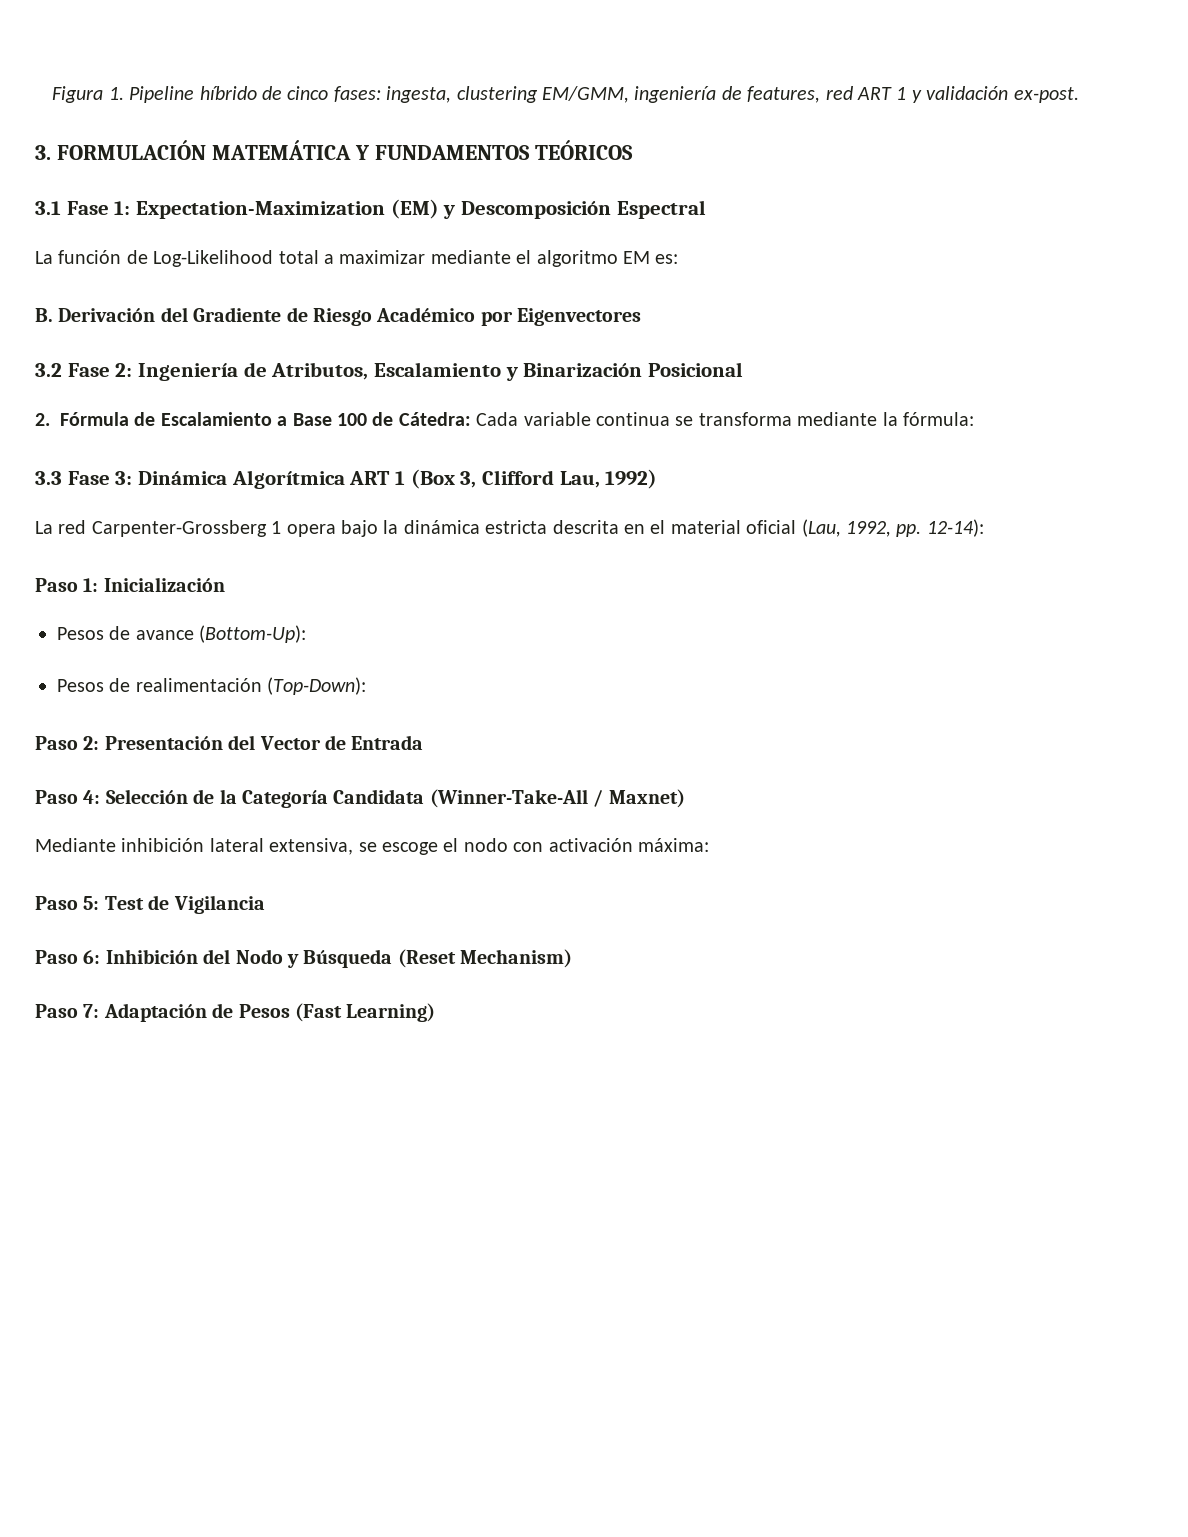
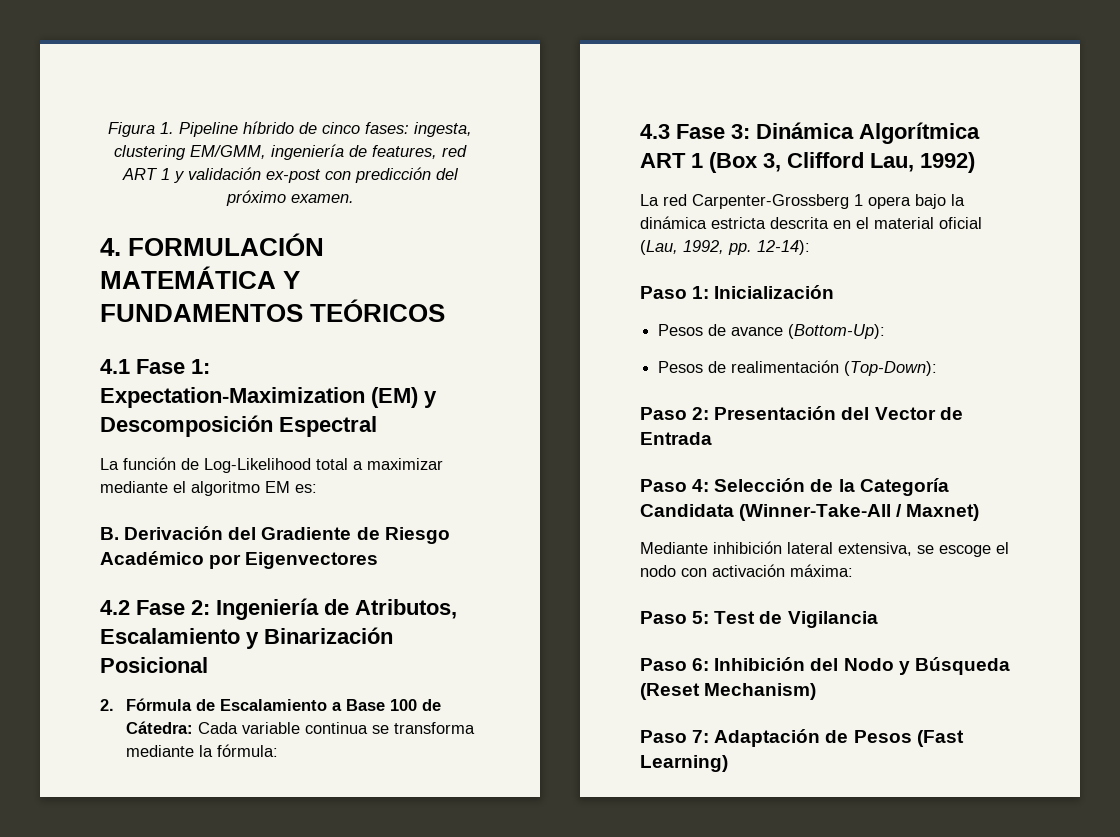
[1013,87,1079,103] [35,145,51,160] ex-post. // 3. -> [265,167,459,183] [225,190,354,206] [100,238,121,256] ex-post con predicción del próximo examen. // 4.
[35,201,61,215] 3.1 -> [100,359,130,374] 4.1
[35,363,62,377] 3.2 -> [100,600,130,615] 4.2
[35,471,62,485] 3.3 -> [640,124,670,139] 4.3

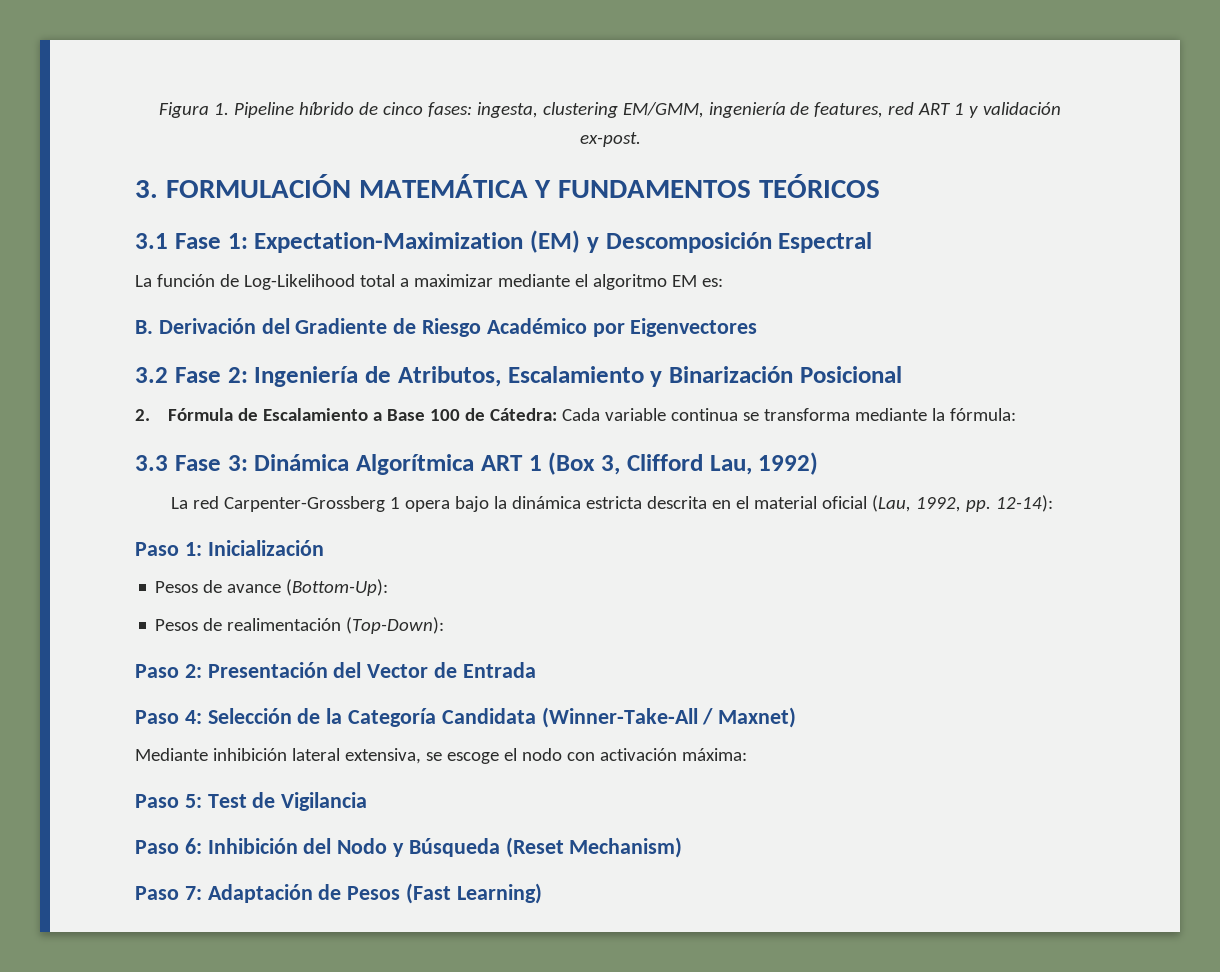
[265,167,459,183] [225,190,354,206] [100,238,121,256] ex-post con predicción del próximo examen. // 4. -> [579,132,641,147] [135,180,158,198] ex-post. // 3.
[100,359,130,374] 4.1 -> [135,233,168,249] 3.1
[100,600,130,615] 4.2 -> [135,367,168,383] 3.2
[640,124,670,139] 4.3 -> [135,455,168,471] 3.3

